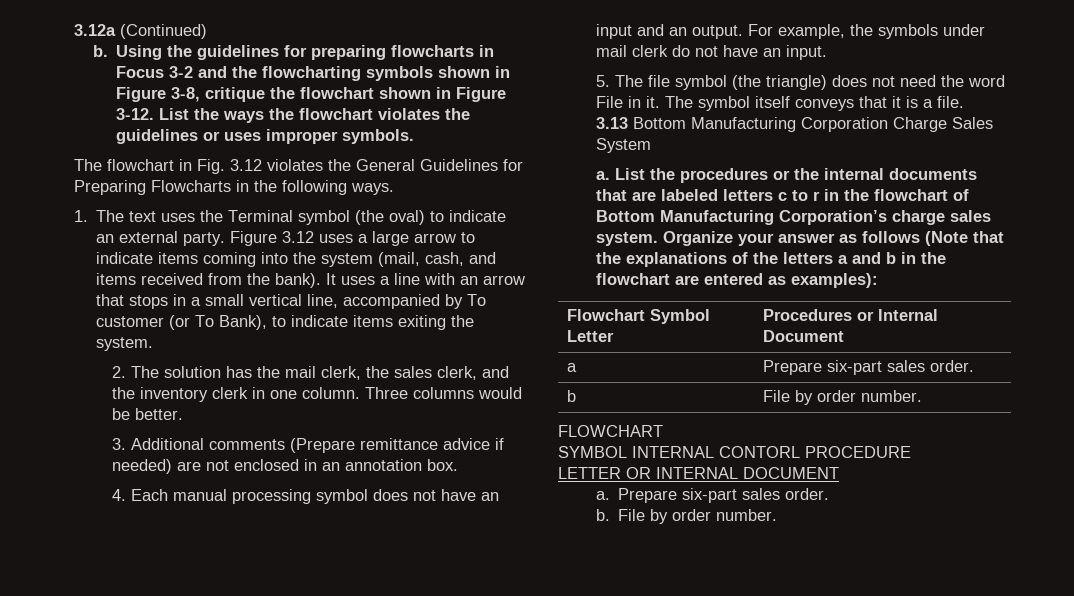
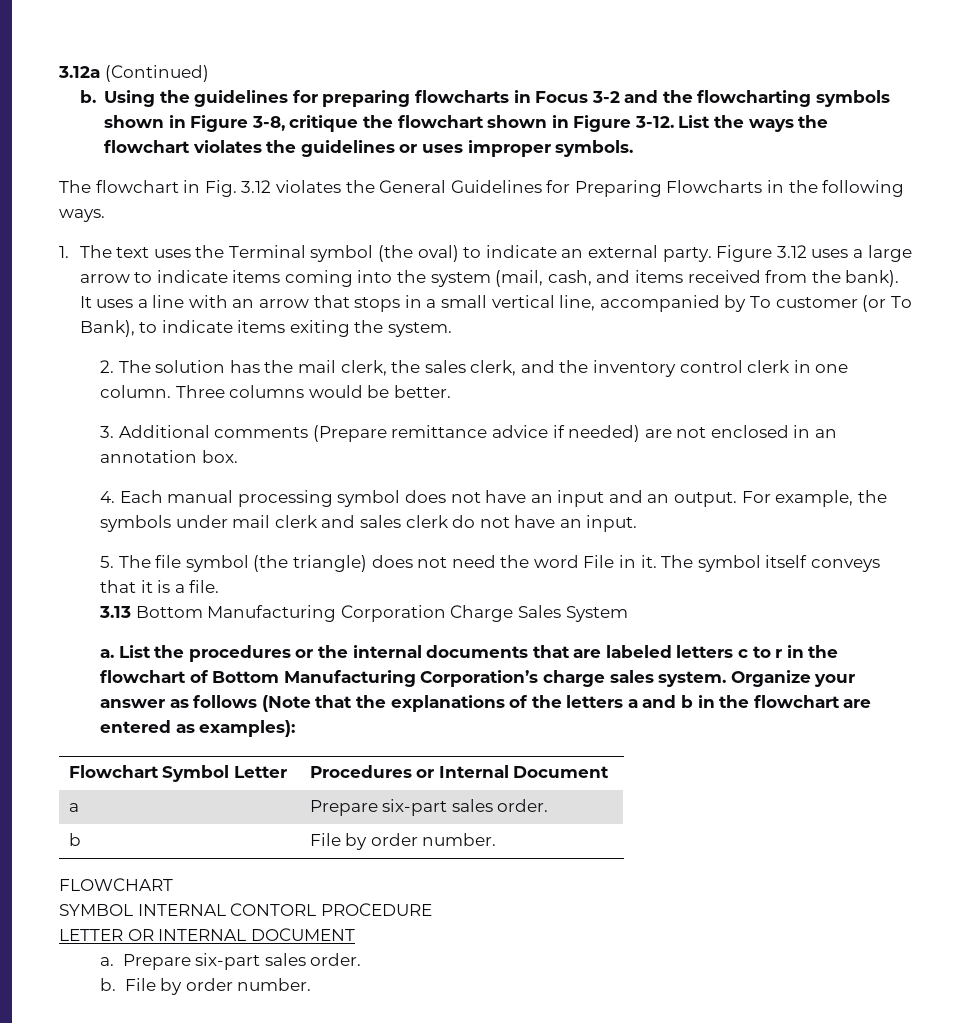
(209, 394) none -> [679,360,743,373] control
(669, 51) none -> [321,515,449,528] and sales clerk

